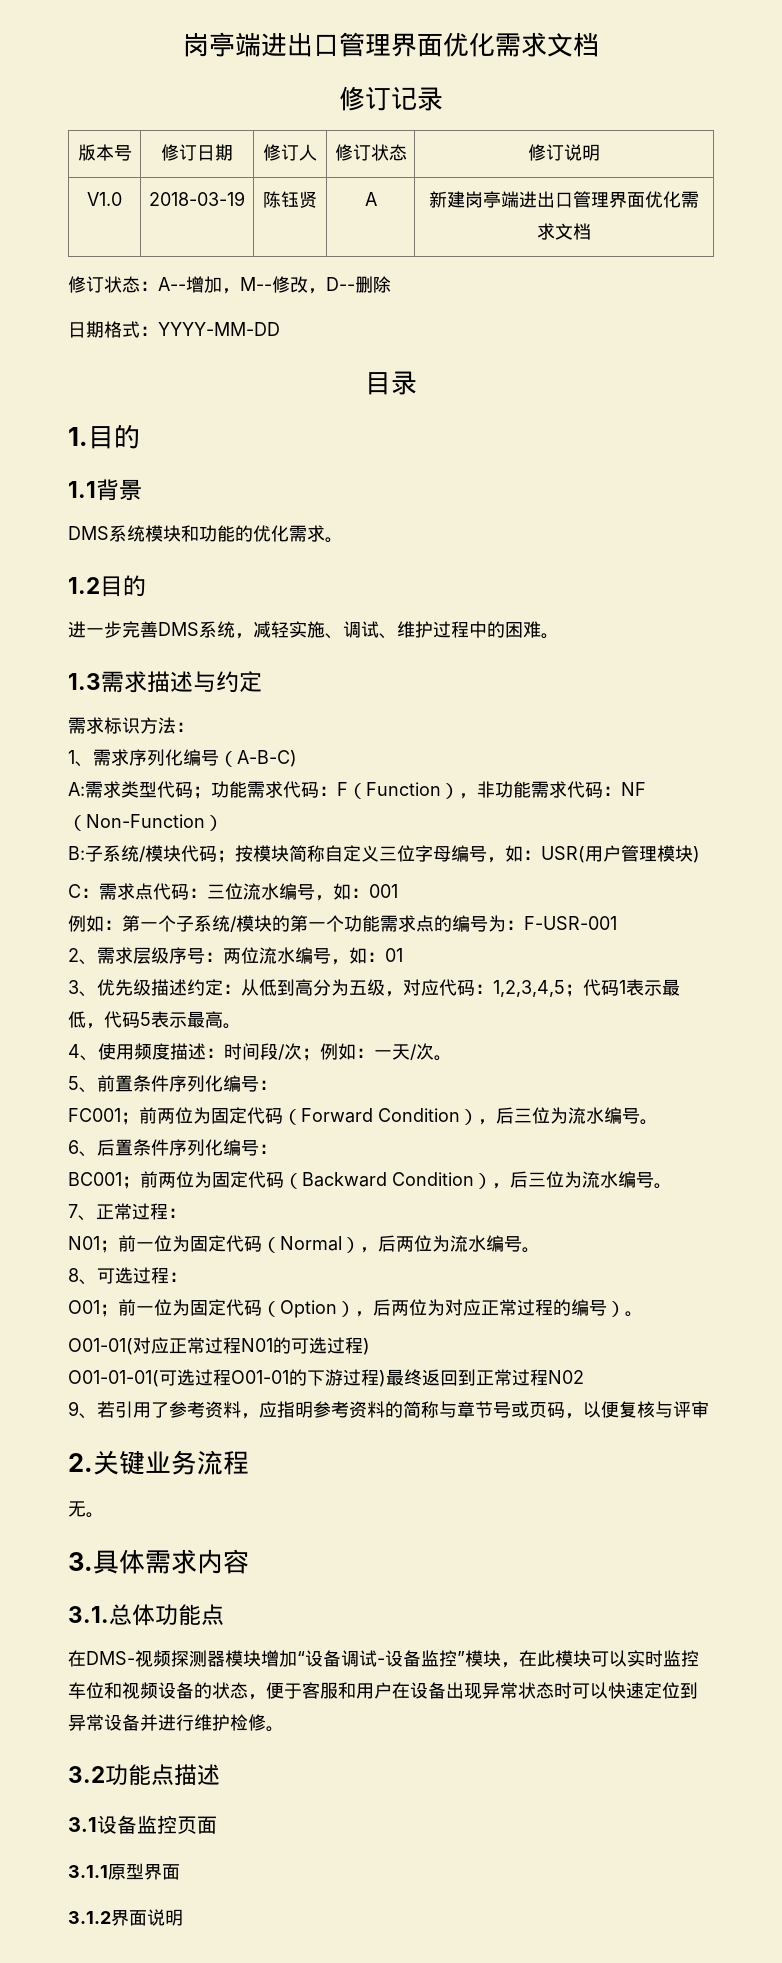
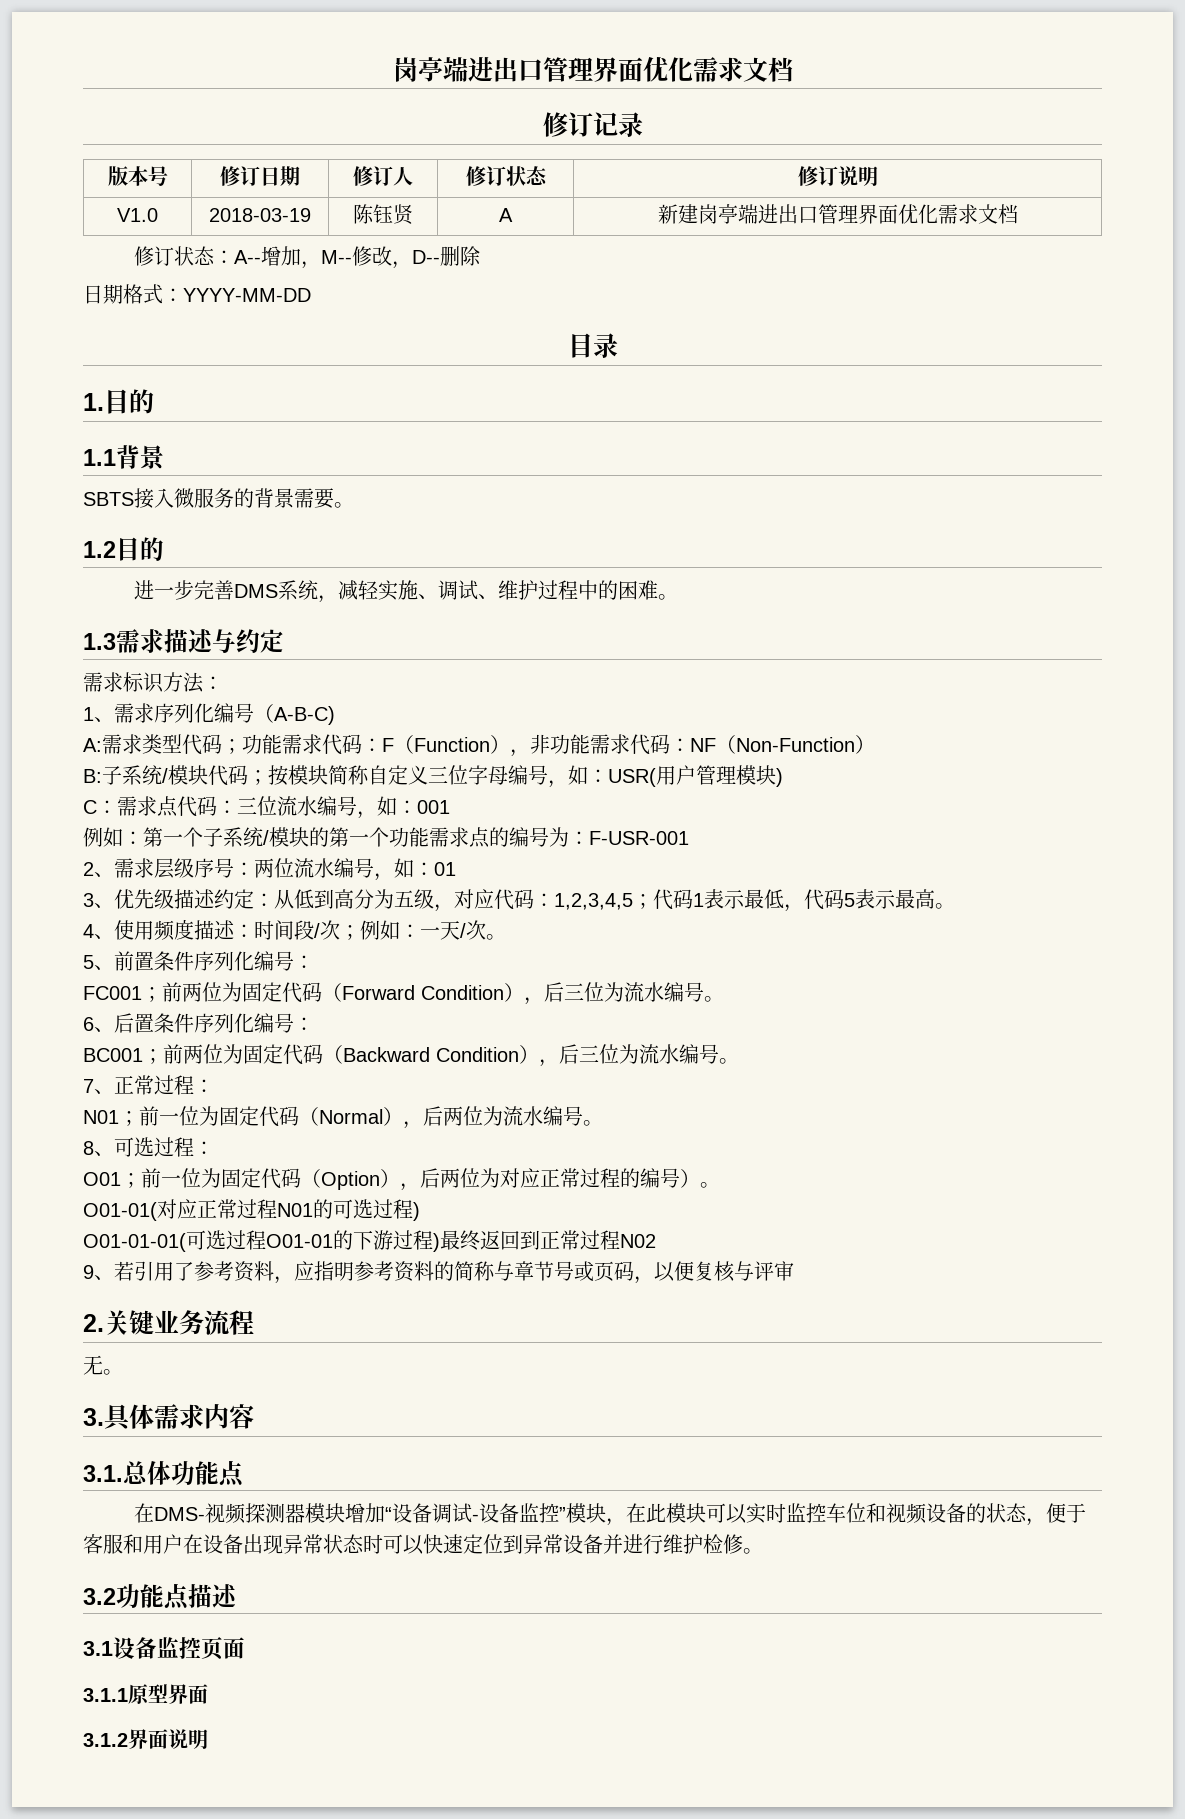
[68,525,325,542] DMS系统模块和功能的优化需求 -> [83,488,334,509] SBTS接入微服务的背景需要

